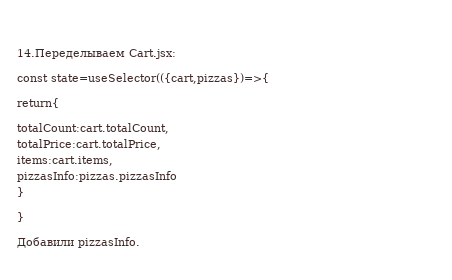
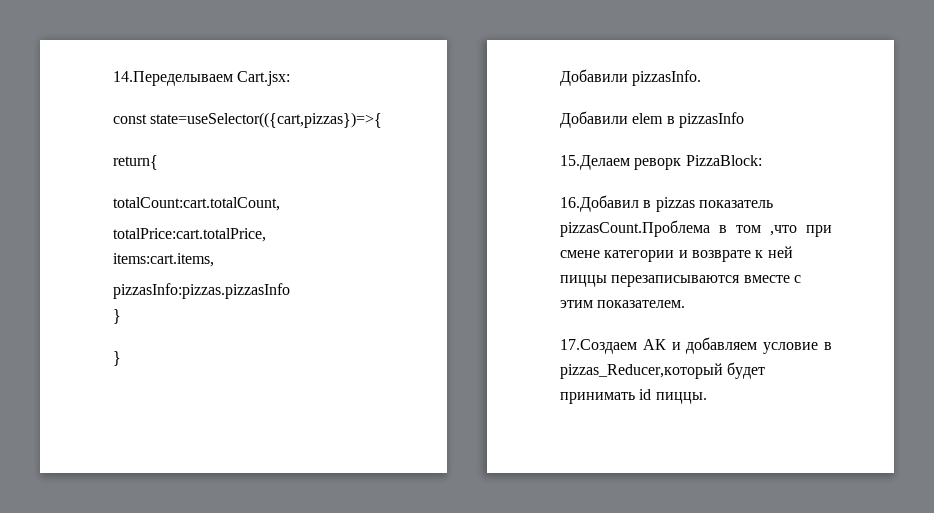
(140, 242) none -> [560,111,744,128] [560,155,762,170] [560,195,773,212] [560,220,832,237] [560,246,793,262] [560,275,801,287] [560,300,686,308] [560,337,832,354] [560,362,766,379] [560,389,707,404] // Добавили elem в pizzasInfo // 15.Делаем реворк PizzaBlock: // 16.Добавил в pizzas показатель pizzasCount.Проблема в том ,что при смене категории и возврате к ней пиццы перезаписываются вместе с этим показателем. // 17.Создаем АК и добавляем условие в pizzas_Reducer,который будет принимать id пиццы.

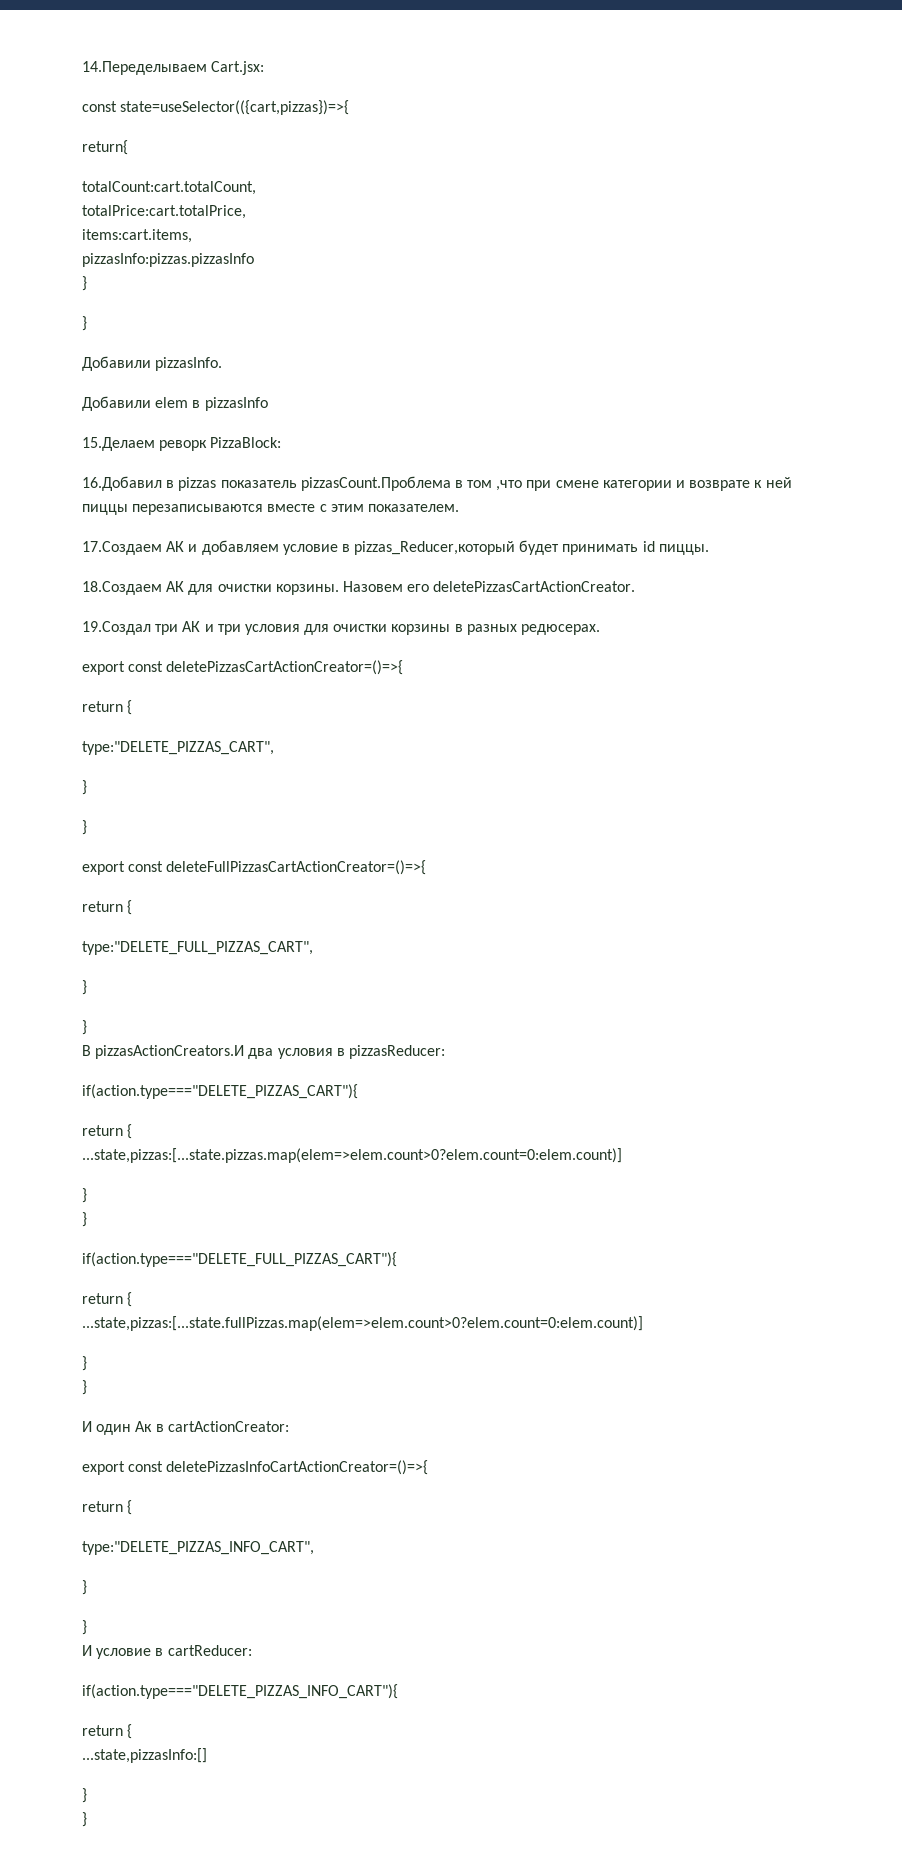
(707, 398) none -> [82,581,636,595] [82,621,601,635] [82,660,404,675] [82,700,133,715] [82,741,274,755] [82,780,87,795] [82,820,87,835] [82,860,427,875] [82,900,133,915] [82,941,313,955] [82,980,87,995] [82,1020,87,1035] [82,1045,445,1059] [82,1084,358,1099] [82,1124,133,1139] [82,1148,622,1163] [82,1188,87,1203] [82,1212,87,1227] [82,1252,397,1267] [82,1292,133,1307] [82,1316,643,1331] [82,1356,87,1371] [82,1380,87,1395] [82,1421,289,1435] [82,1460,429,1475] [82,1500,133,1515] [82,1541,314,1555] [82,1580,87,1595] [82,1620,87,1635] [82,1645,252,1659] [82,1684,398,1699] [82,1724,133,1739] [82,1748,207,1763] [82,1788,87,1803] [82,1812,87,1827] // 18.Создаем АК для очистки корзины. Назовем его deletePizzasCartActionCreator. // 19.Создал три АК и три условия для очистки корзины в разных редюсерах. // export const deletePizzasCartActionCreator=()=>{ // return { // type:"DELETE_PIZZAS_CART", // } // } // export const deleteFullPizzasCartActionCreator=()=>{ // return { // type:"DELETE_FULL_PIZZAS_CART", // } // } // В pizzasActionCreators.И два условия в pizzasReducer: // if(action.type==="DELETE_PIZZAS_CART"){ // return { // ...state,pizzas:[...state.pizzas.map(elem=>elem.count>0?elem.count=0:elem.count)] // } // } // if(action.type==="DELETE_FULL_PIZZAS_CART"){ // return { // ...state,pizzas:[...state.fullPizzas.map(elem=>elem.count>0?elem.count=0:elem.count)] // } // } // И один Ак в cartActionCreator: // export const deletePizzasInfoCartActionCreator=()=>{ // return { // type:"DELETE_PIZZAS_INFO_CART", // } // } // И условие в cartReducer: // if(action.type==="DELETE_PIZZAS_INFO_CART"){ // return { // ...state,pizzasInfo:[] // } // }

